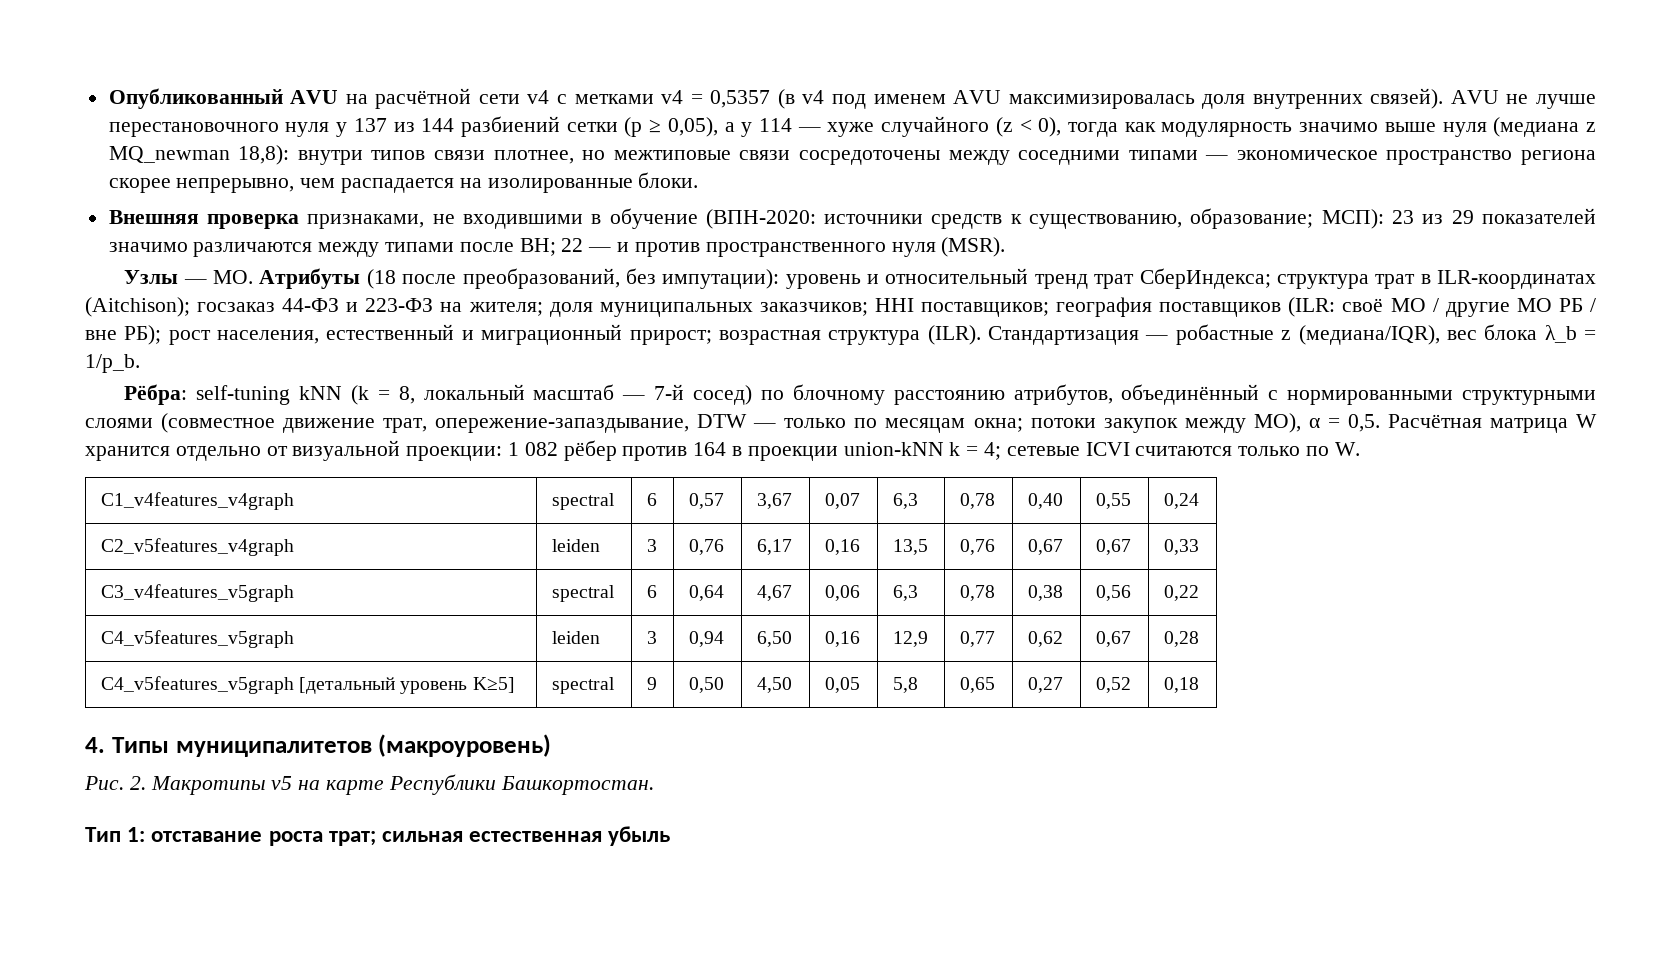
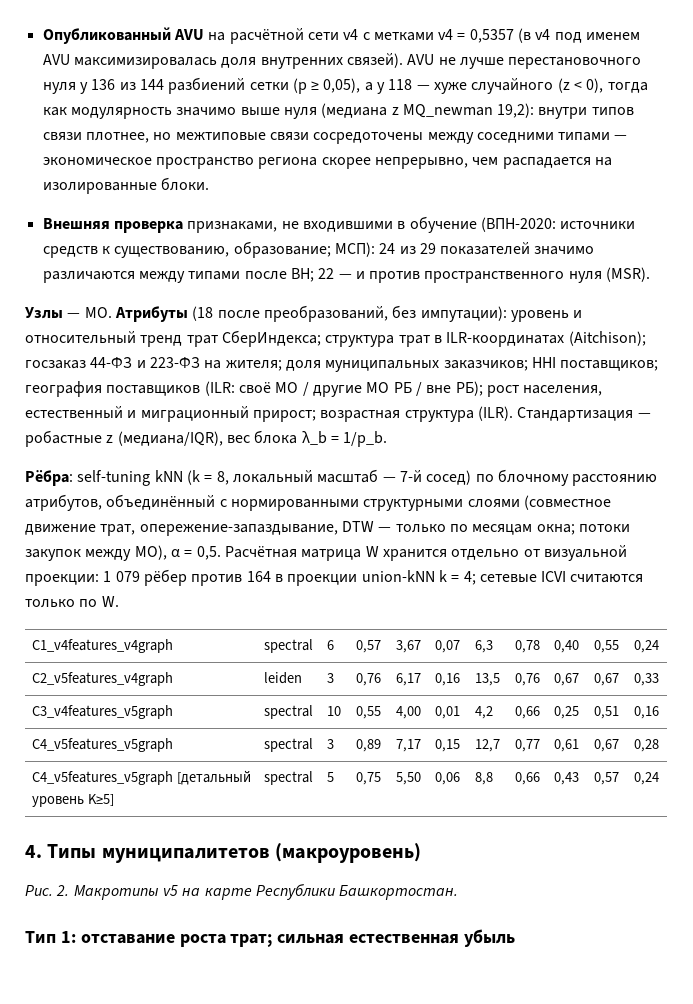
[353,118,387,132] 137 -> [91,79,116,90] 136
[758,118,792,132] 114 -> [388,79,413,90] 118
[238,145,290,165] 18,8): -> [497,103,535,118] 19,2):
[1392,210,1415,224] 23 -> [379,243,396,254] 24
[524,442,558,456] 082 -> [115,571,140,582] 079
[646,585,657,598] [688,585,724,601] [756,585,792,601] [824,585,860,601] [892,585,918,601] [959,585,995,601] [1027,585,1063,601] [1095,585,1131,601] [1163,585,1199,601] 6 | 0,64 | 4,67 | 0,06 | 6,3 | 0,78 | 0,38 | 0,56 | 0,22 -> [326,706,341,716] [355,706,381,719] [395,706,421,719] [434,706,460,719] [474,706,493,719] [514,706,540,719] [553,706,579,719] [593,706,619,719] [633,706,659,719] 10 | 0,55 | 4,00 | 0,01 | 4,2 | 0,66 | 0,25 | 0,51 | 0,16
[551,631,600,644] [646,631,657,644] [688,631,724,647] [756,631,792,647] [824,631,860,647] [892,631,928,647] leiden | 3 | 0,94 | 6,50 | 0,16 | 12,9 -> [263,738,313,752] [326,739,334,749] [355,739,381,752] [395,739,421,752] [434,739,460,752] [474,739,500,752] spectral | 3 | 0,89 | 7,17 | 0,15 | 12,7
[1027,631,1063,647] 0,62 -> [553,739,579,752] 0,61
[646,677,657,690] [688,677,724,693] [756,677,792,693] [824,677,860,693] [892,677,918,693] [959,677,995,693] [1027,677,1063,693] [1095,677,1131,693] [1163,677,1199,693] 9 | 0,50 | 4,50 | 0,05 | 5,8 | 0,65 | 0,27 | 0,52 | 0,18 -> [326,772,334,782] [355,772,381,785] [395,772,421,785] [434,772,460,785] [474,772,493,785] [514,772,540,785] [553,772,579,785] [593,772,619,785] [633,772,659,785] 5 | 0,75 | 5,50 | 0,06 | 8,8 | 0,66 | 0,43 | 0,57 | 0,24

